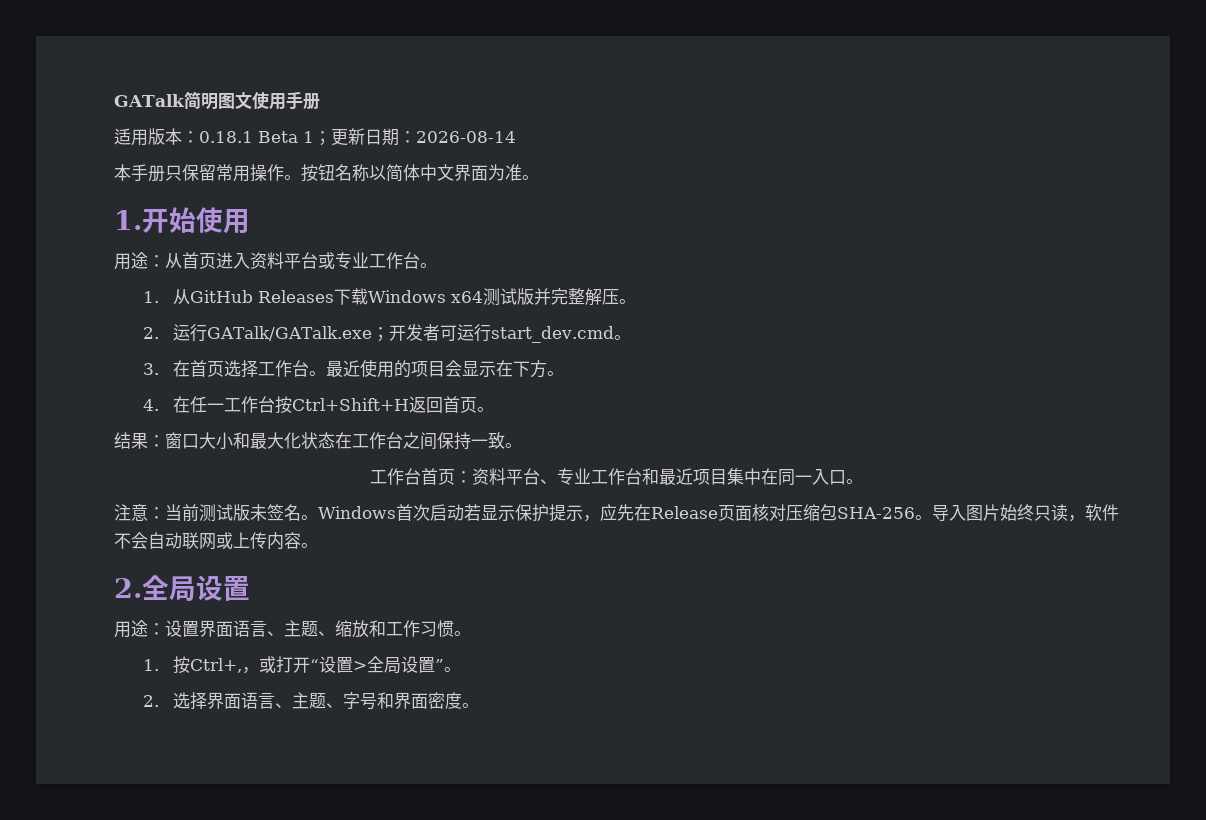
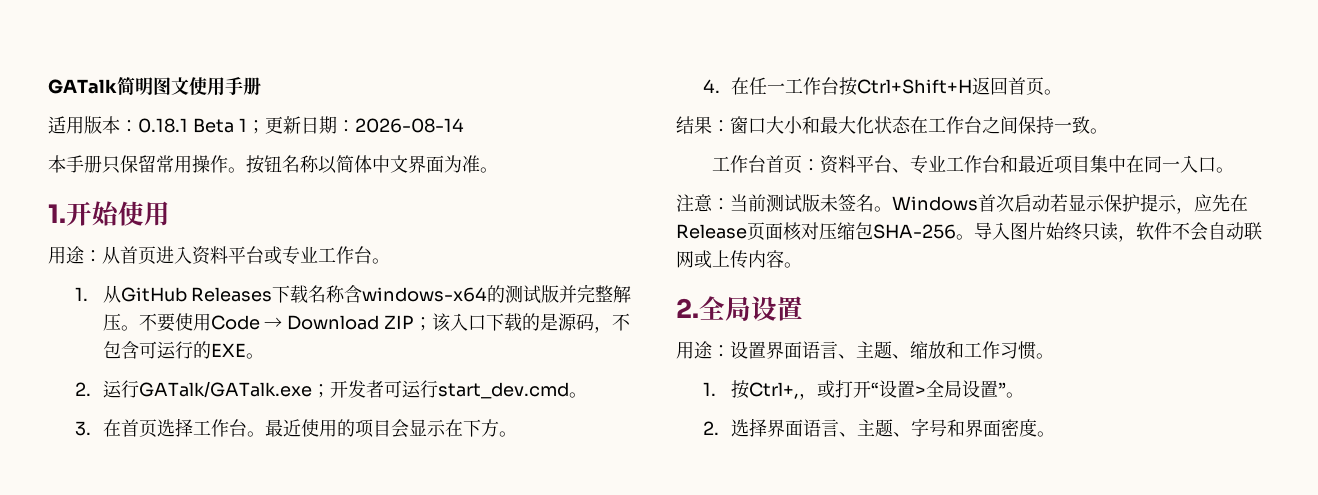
[367,290,483,303] Windows x64 -> [308,285,506,303] 名称含windows-x64的
(636, 301) none -> [138,313,631,333] [102,341,264,359] 不要使用Code → Download ZIP；该入口下载的是源码，不包含可运行的EXE。

